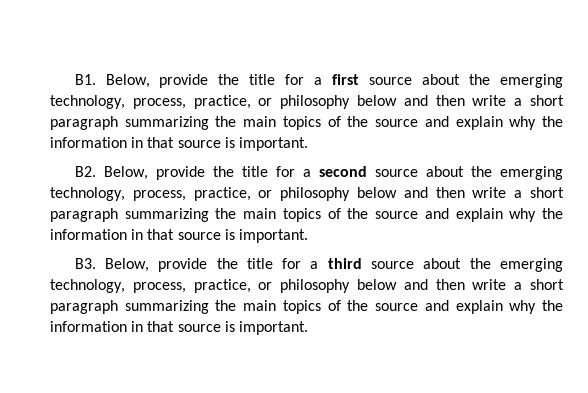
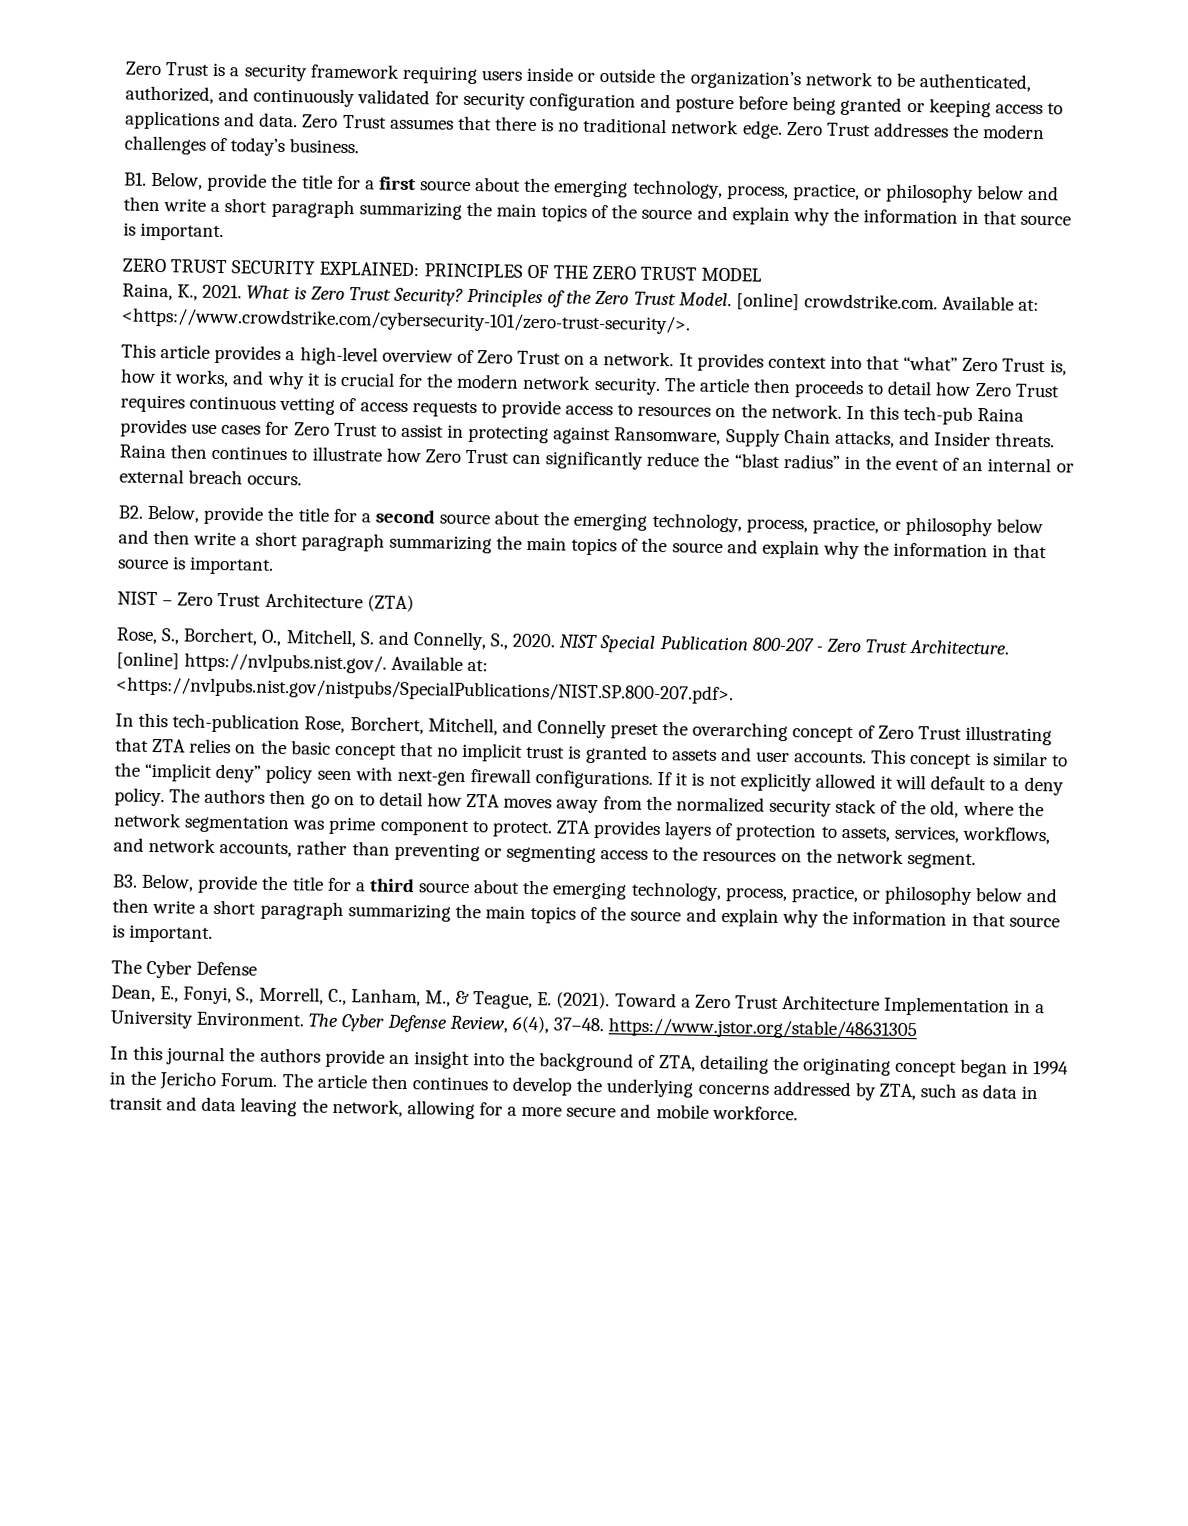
(74, 79) none -> [125,61,1032,92] [125,85,1063,118] [125,110,1046,140] [124,135,360,157] Zero Trust is a security framework requiring users inside or outside the organization’s network to be authenticated, authorized, and continuously validated for security configuration and posture before being granted or keeping access to applications and data. Zero Trust assumes that there is no traditional network edge. Zero Trust addresses the modern challenges of today’s business. //
(308, 144) none -> [122,258,763,282] [122,283,1040,312] [121,307,691,335] [121,343,1067,376] [120,368,1060,399] [120,394,1025,425] [120,418,1056,448] [119,444,1074,473] [119,468,303,486] // ZERO TRUST SECURITY EXPLAINED: PRINCIPLES OF THE ZERO TRUST MODEL // Raina, K., 2021. What is Zero Trust Security? Principles of the Zero Trust Model. [online] crowdstrike.com. Available at: <https://www.crowdstrike.com/cybersecurity-101/zero-trust-security/>. // This article provides a high-level overview of Zero Trust on a network. It provides context into that “what” Zero Trust is, how it works, and why it is crucial for the modern network security. The article then proceeds to detail how Zero Trust requires continuous vetting of access requests to provide access to resources on the network. In this tech-pub Raina provides use cases for Zero Trust to assist in protecting against Ransomware, Supply Chain attacks, and Insider threats. Raina then continues to illustrate how Zero Trust can significantly reduce the “blast radius” in the event of an internal or external breach occurs.
(308, 236) none -> [117,591,414,613] [116,627,1010,655] [116,651,489,674] [116,676,734,705] [115,712,1052,746] [115,737,1068,770] [114,762,1064,796] [114,787,1044,818] [113,812,1051,845] [113,837,976,870] // NIST – Zero Trust Architecture (ZTA) // Rose, S., Borchert, O., Mitchell, S. and Connelly, S., 2020. NIST Special Publication 800-207 - Zero Trust Architecture. [online] https://nvlpubs.nist.gov/. Available at: <https://nvlpubs.nist.gov/nistpubs/SpecialPublications/NIST.SP.800-207.pdf>. // In this tech-publication Rose, Borchert, Mitchell, and Connelly preset the overarching concept of Zero Trust illustrating that ZTA relies on the basic concept that no implicit trust is granted to assets and user accounts. This concept is similar to the “implicit deny” policy seen with next-gen firewall configurations. If it is not explicitly allowed it will default to a deny policy. The authors then go on to detail how ZTA moves away from the normalized security stack of the old, where the network segmentation was prime component to protect. ZTA provides layers of protection to assets, services, workflows, and network accounts, rather than preventing or segmenting access to the resources on the network segment.
(308, 328) none -> [111,959,258,979] [111,985,1046,1017] [110,1010,918,1041] [110,1045,1070,1078] [109,1070,1039,1101] [109,1096,798,1121] // The Cyber Defense // Dean, E., Fonyi, S., Morrell, C., Lanham, M., & Teague, E. (2021). Toward a Zero Trust Architecture Implementation in a University Environment. The Cyber Defense Review, 6(4), 37–48. https://www.jstor.org/stable/48631305 // In this journal the authors provide an insight into the background of ZTA, detailing the originating concept began in 1994 in the Jericho Forum. The article then continues to develop the underlying concerns addressed by ZTA, such as data in transit and data leaving the network, allowing for a more secure and mobile workforce.

